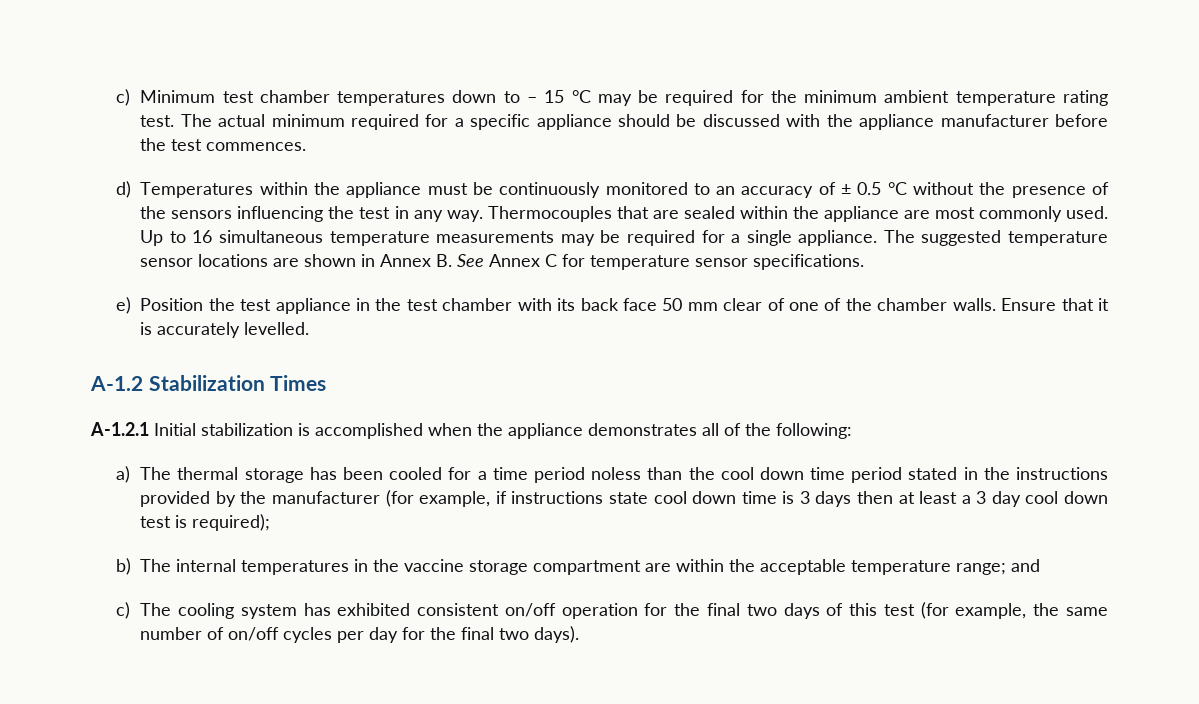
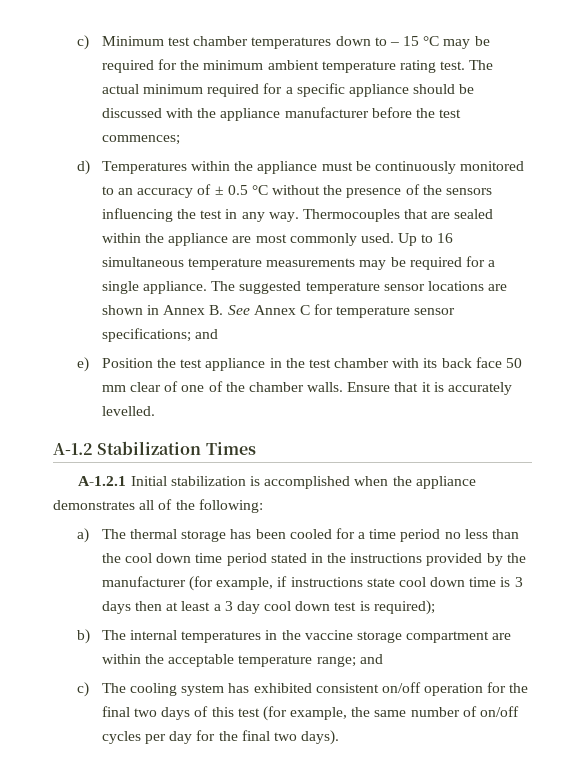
[206,142,307,151] commences. -> [101,135,180,145] commences;
[753,254,865,270] specifications. -> [101,328,218,342] specifications; and
[591,467,642,480] noless -> [444,529,488,539] no less

